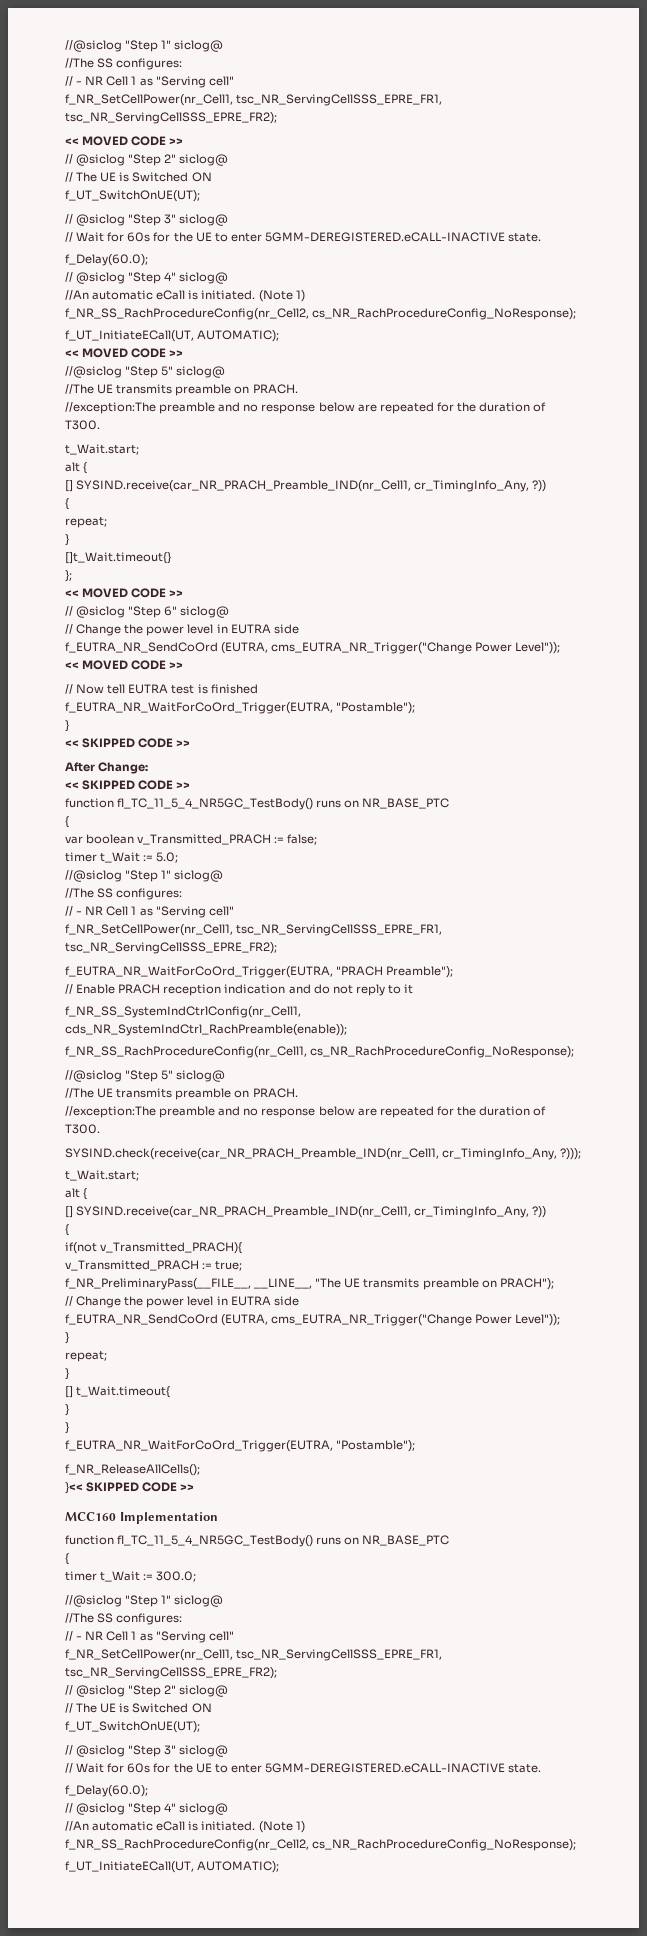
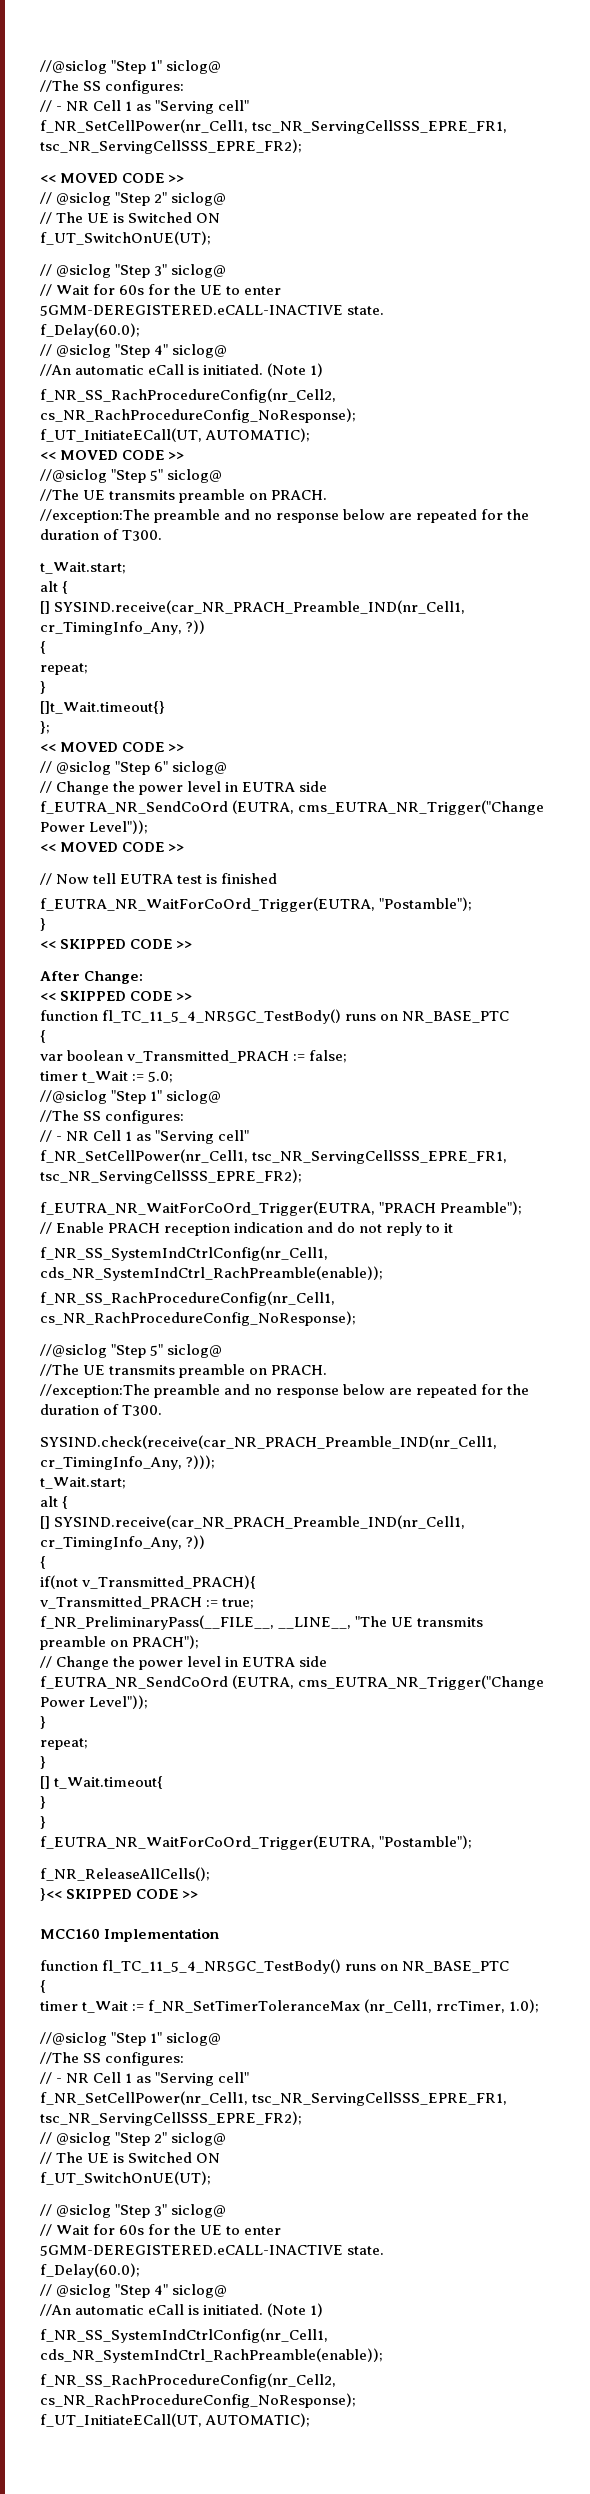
[156,1571,197,1582] 300.0; -> [148,1999,540,2013] f_NR_SetTimerToleranceMax (nr_Cell1, rrcTimer, 1.0);
(305, 1827) none -> [40,2328,328,2343] [40,2348,383,2363] // f_NR_SS_SystemIndCtrlConfig(nr_Cell1, cds_NR_SystemIndCtrl_RachPreamble(enable));

